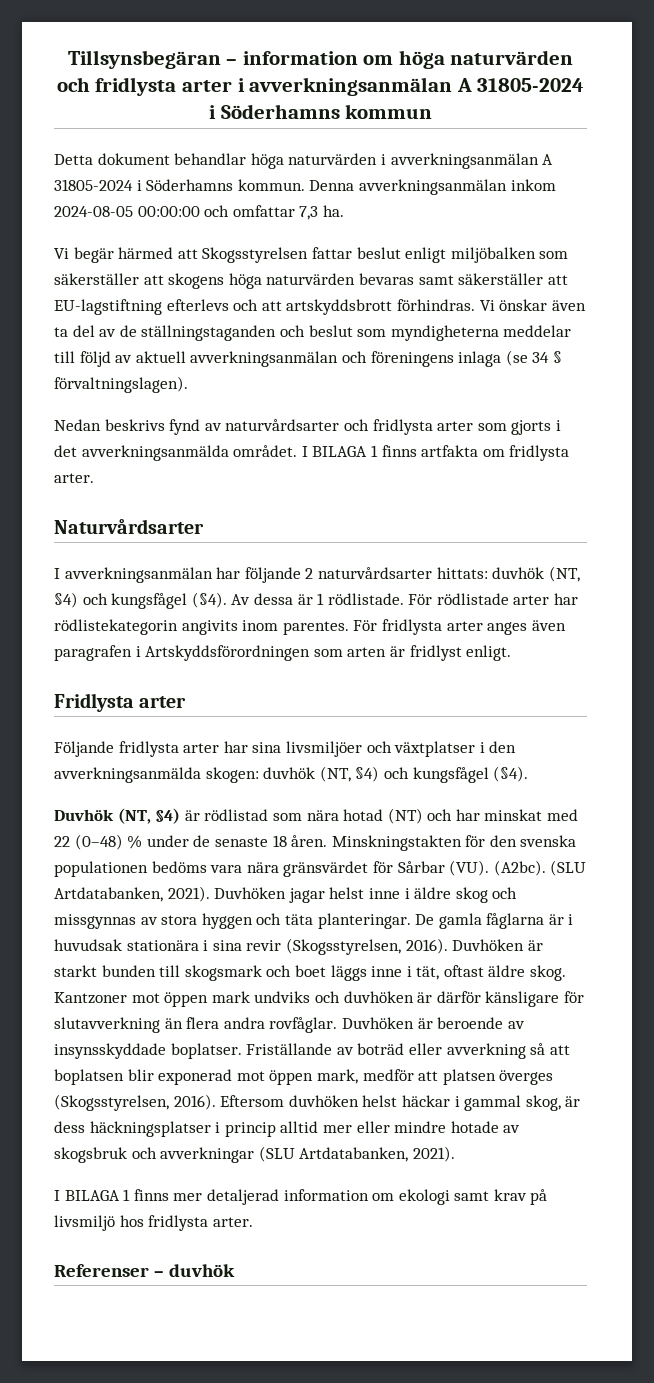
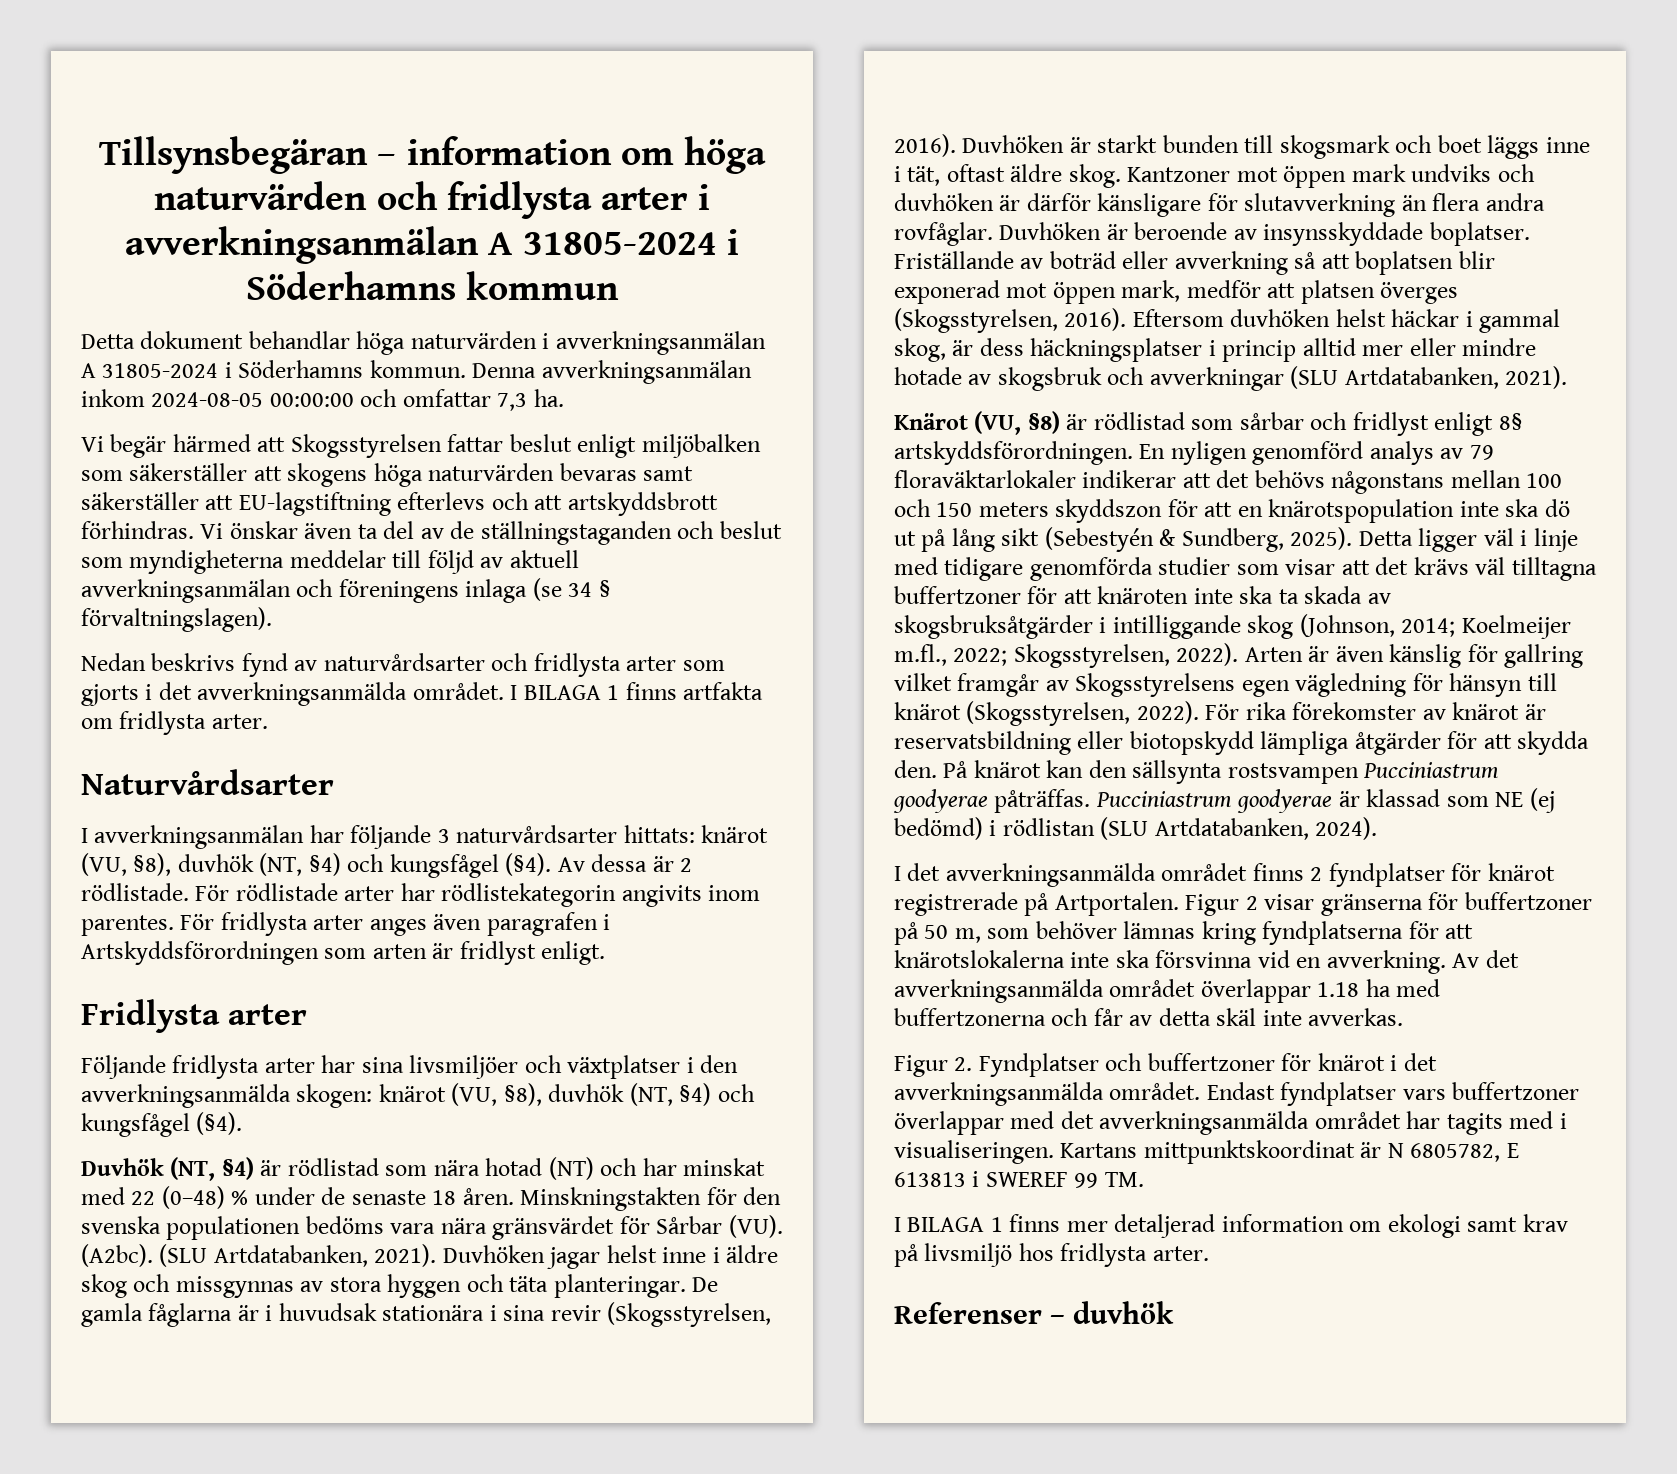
[305,568,314,579] 2 -> [437,829,450,843] 3
(488, 573) none -> [701,825,769,843] [81,853,172,876] knärot (VU, §8),
[317,593,325,605] 1 -> [680,858,693,872] 2
(259, 775) none -> [378,1083,542,1106] knärot (VU, §8),
(455, 1154) none -> [894,411,1523,436] [894,441,1494,465] [894,470,1563,494] [894,499,1570,523] [894,527,1578,552] [894,557,1597,581] [894,586,1391,604] [894,614,1571,639] [894,643,1584,668] [894,673,1557,697] [894,701,1546,726] [894,731,1590,755] [894,760,1500,784] [893,788,1555,813] [894,817,1378,840] [894,863,1555,887] [894,892,1592,916] [894,921,1474,945] [894,950,1519,974] [894,979,1441,1003] [894,1008,1404,1026] [894,1053,1437,1077] [894,1082,1580,1106] [894,1111,1567,1135] [894,1140,1519,1164] [894,1171,1144,1188] // Knärot (VU, §8) är rödlistad som sårbar och fridlyst enligt 8§ artskyddsförordningen. En nyligen genomförd analys av 79 floraväktarlokaler indikerar att det behövs någonstans mellan 100 och 150 meters skyddszon för att en knärotspopulation inte ska dö ut på lång sikt (Sebestyén & Sundberg, 2025). Detta ligger väl i linje med tidigare genomförda studier som visar att det krävs väl tilltagna buffertzoner för att knäroten inte ska ta skada av skogsbruksåtgärder i intilliggande skog (Johnson, 2014; Koelmeijer m.fl., 2022; Skogsstyrelsen, 2022). Arten är även känslig för gallring vilket framgår av Skogsstyrelsens egen vägledning för hänsyn till knärot (Skogsstyrelsen, 2022). För rika förekomster av knärot är reservatsbildning eller biotopskydd lämpliga åtgärder för att skydda den. På knärot kan den sällsynta rostsvampen Pucciniastrum goodyerae påträffas. Pucciniastrum goodyerae är klassad som NE (ej bedömd) i rödlistan (SLU Artdatabanken, 2024). // I det avverkningsanmälda området finns 2 fyndplatser för knärot registrerade på Artportalen. Figur 2 visar gränserna för buffertzoner på 50 m, som behöver lämnas kring fyndplatserna för att knärotslokalerna inte ska försvinna vid en avverkning. Av det avverkningsanmälda området överlappar 1.18 ha med buffertzonerna och får av detta skäl inte avverkas. // Figur 2. Fyndplatser och buffertzoner för knärot i det avverkningsanmälda området. Endast fyndplatser vars buffertzoner överlappar med det avverkningsanmälda området har tagits med i visualiseringen. Kartans mittpunktskoordinat är N 6805782, E 613813 i SWEREF 99 TM.

